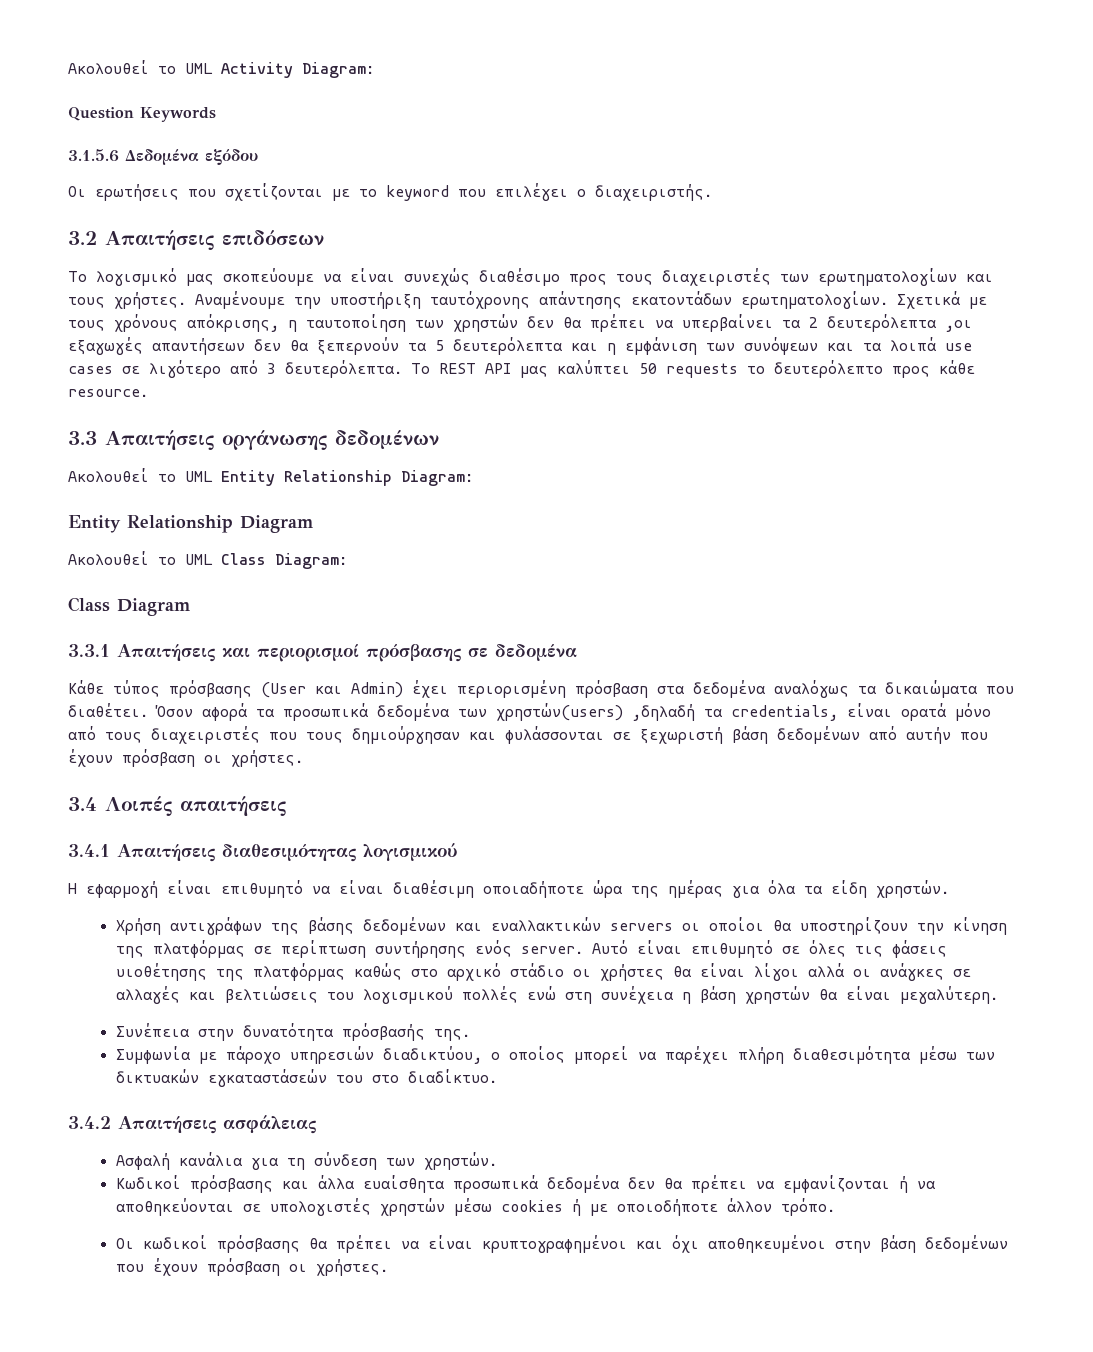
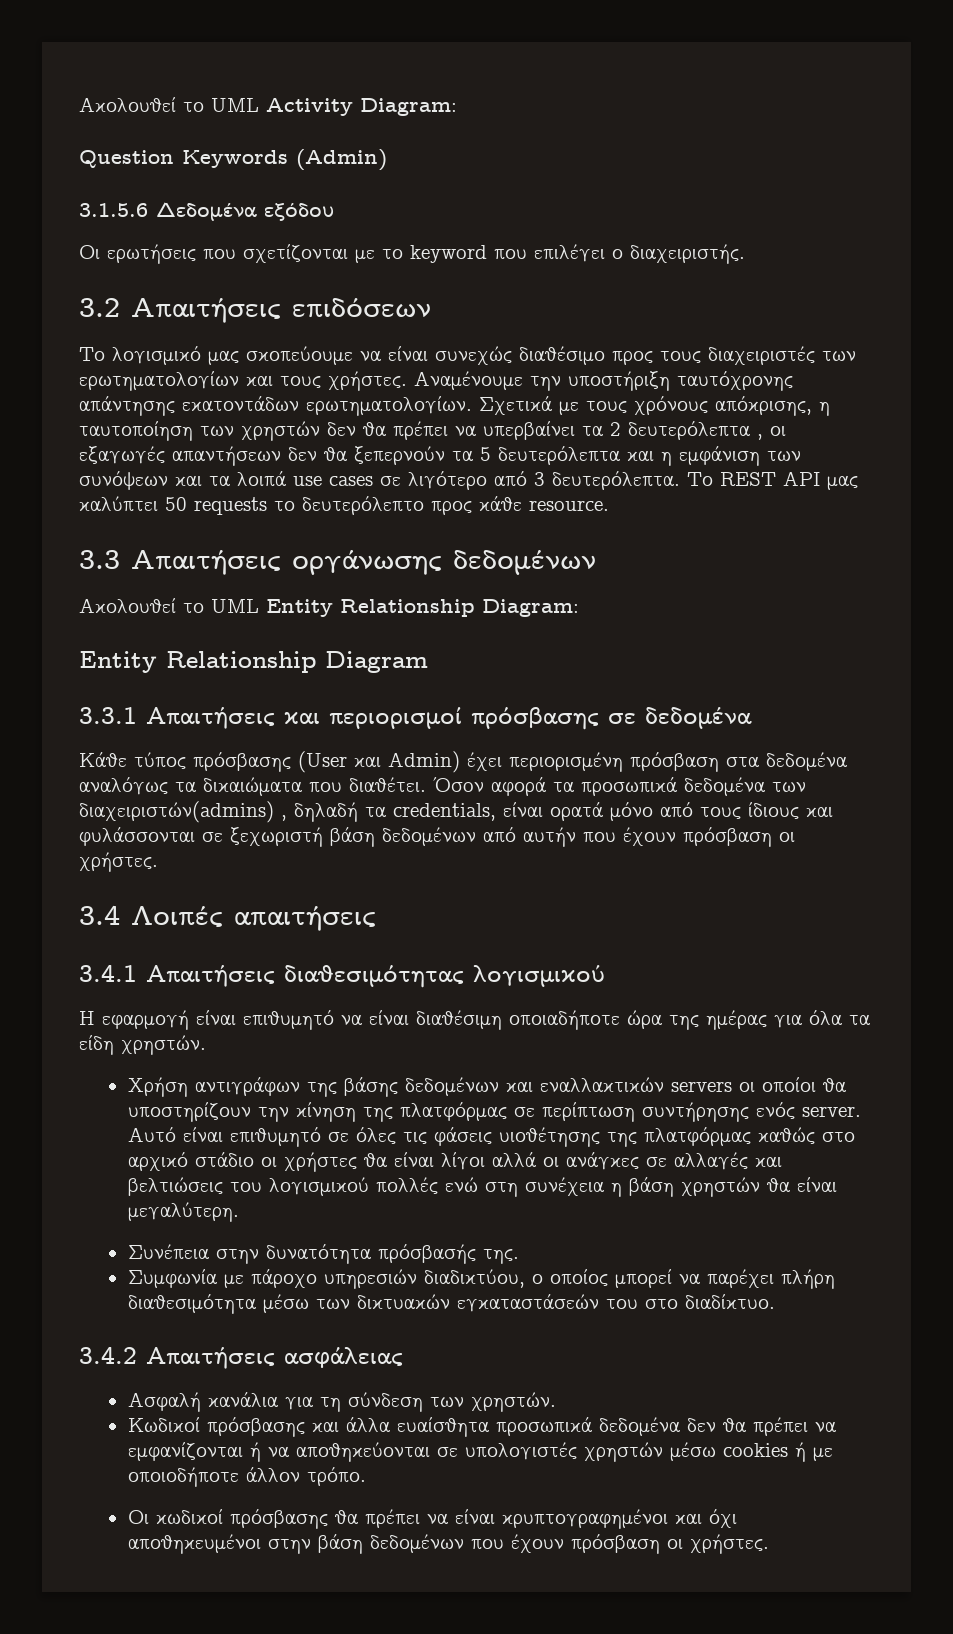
(216, 114) none -> [296,149,387,171] (Admin)
[945,320,972,332] ,οι -> [757,426,786,440] , οι
[68,551,347,569] [68,597,190,616] // Ακολουθεί το UML Class Diagram: // Class Diagram -> (428, 662) none
[496,703,695,722] χρηστών(users) ,δηλαδή -> [79,801,358,823] διαχειριστών(admins) , δηλαδή
[151,726,460,745] διαχειριστές που τους δημιούργησαν -> [748,802,799,819] ίδιους

